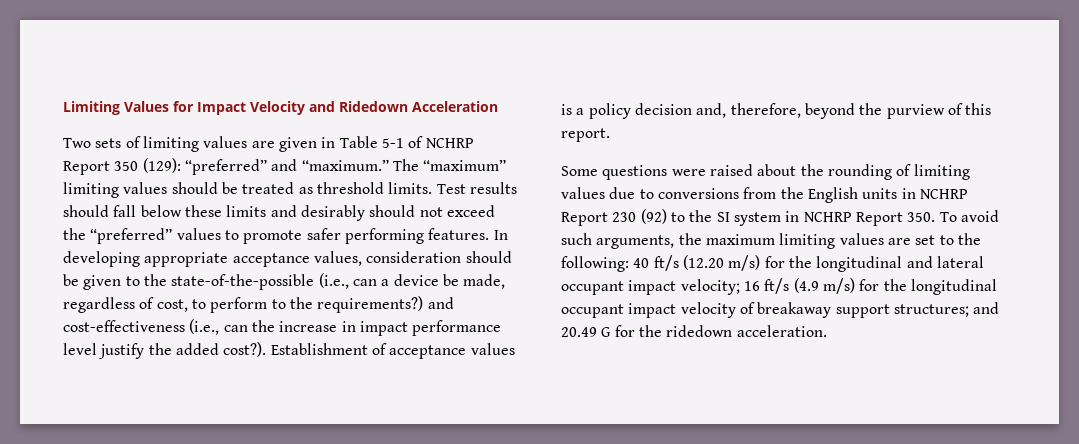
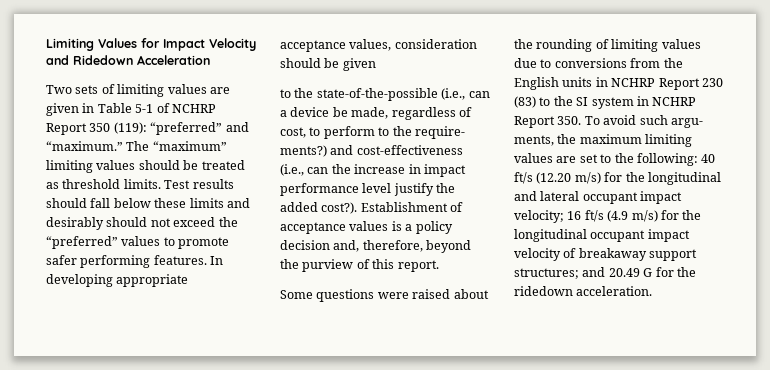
[142,158,181,173] (129): -> [113,122,147,134] (119):
(122, 282) none -> (376, 64) //
[317,296,424,313] requirements?) -> [414,126,465,139] [280,145,327,157] require- ments?)
[640,209,667,224] (92) -> [514,96,536,108] (83)
[596,235,675,249] arguments, -> [670,118,703,128] [514,135,554,146] argu- ments,

